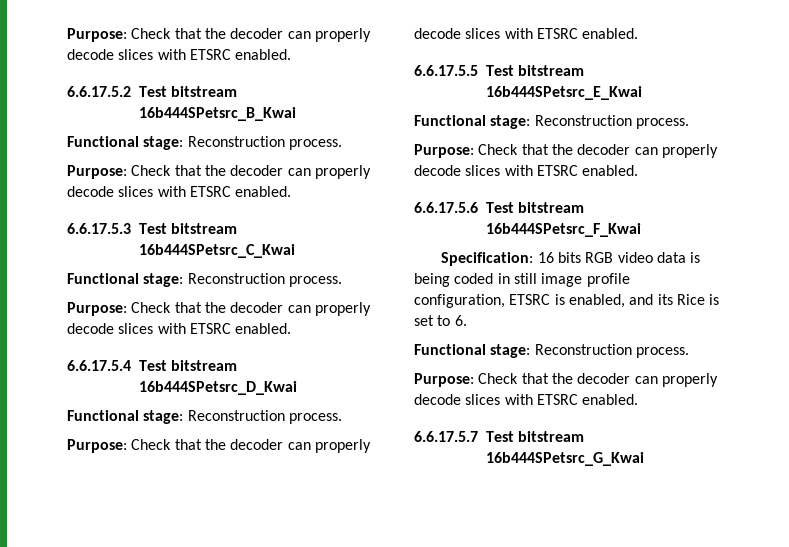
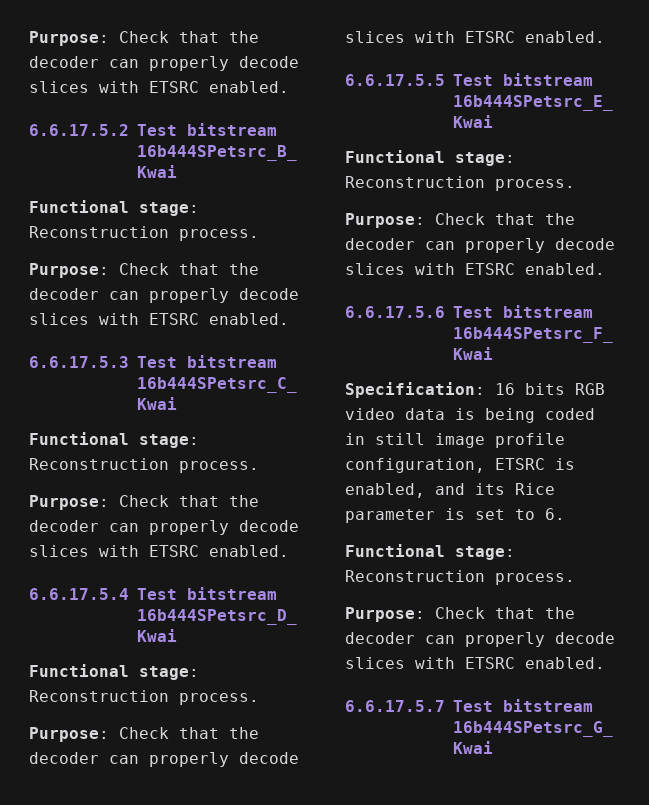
(705, 299) none -> [345,509,435,523] parameter

